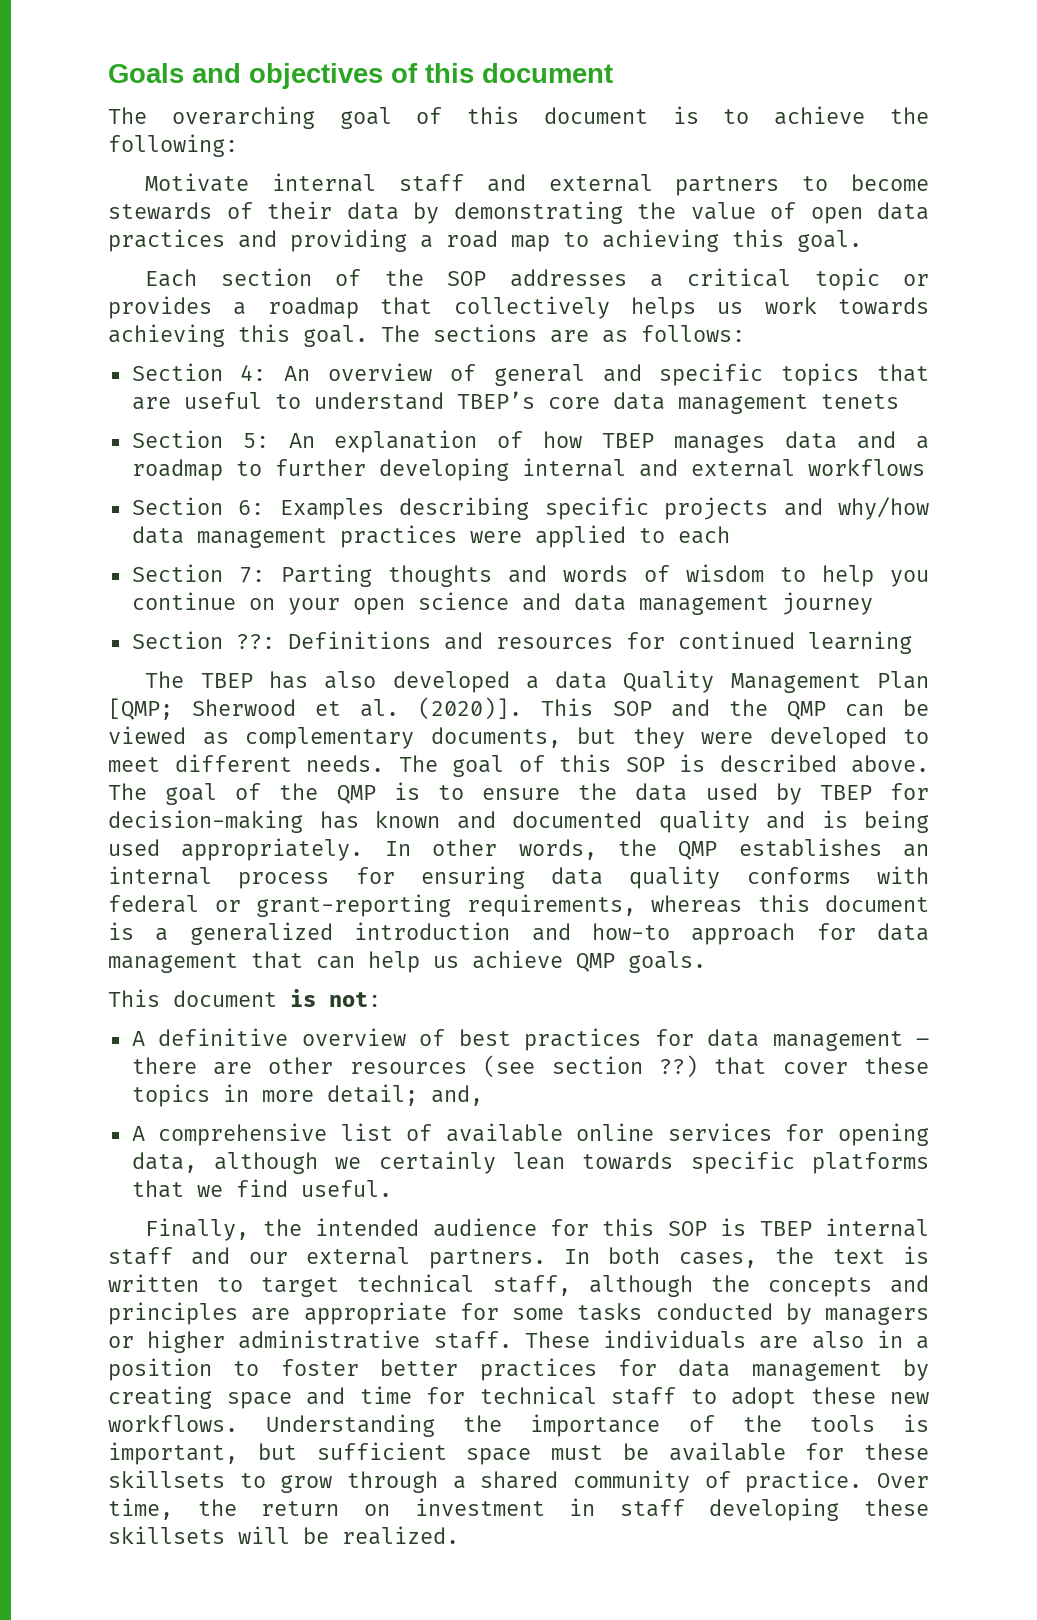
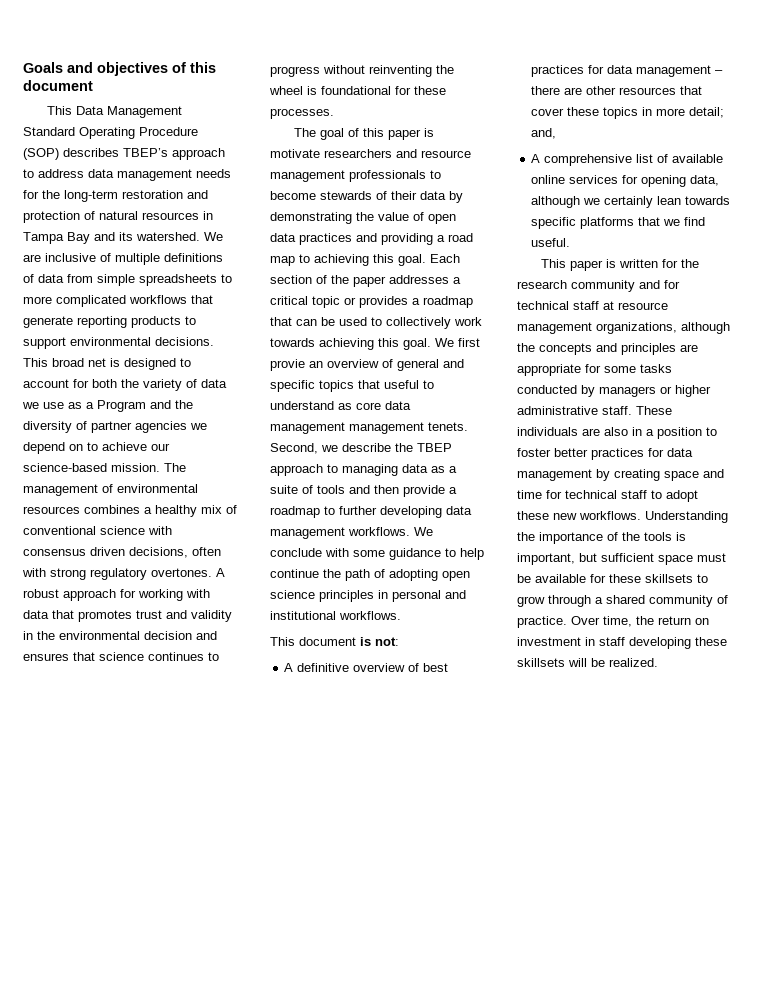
[108,106,930,129] [108,134,238,157] [145,173,780,196] The overarching goal of this document is to achieve the following: // Motivate internal staff and external partners -> [47,106,183,118] [23,127,198,139] [23,148,225,160] [23,169,231,181] [23,190,208,202] [23,211,213,223] [23,232,223,244] [23,253,223,265] [23,274,232,286] [23,295,213,307] [23,316,196,328] [23,337,214,349] [23,358,191,370] [23,379,227,391] [22,400,193,412] [23,421,207,433] [23,442,170,454] [23,463,186,472] [23,484,198,496] [23,505,237,517] [23,526,172,535] [23,547,221,558] [22,568,225,580] [23,589,210,601] [23,610,232,622] [23,631,217,640] [23,652,219,661] [270,65,454,77] [269,86,446,95] [270,108,334,119] [294,128,435,140] [270,149,471,158] [270,170,426,182] This Data Management Standard Operating Procedure (SOP) describes TBEP’s approach to address data management needs for the long-term restoration and protection of natural resources in Tampa Bay and its watershed. We are inclusive of multiple definitions of data from simple spreadsheets to more complicated workflows that generate reporting products to support environmental decisions. This broad net is designed to account for both the variety of data we use as a Program and the diversity of partner agencies we depend on to achieve our science-based mission. The management of environmental resources combines a healthy mix of conventional science with consensus driven decisions, often with strong regulatory overtones. A robust approach for working with data that promotes trust and validity in the environmental decision and ensures that science continues to progress without reinventing the wheel is foundational for these processes. // The goal of this paper is motivate researchers and resource management professionals
(862, 241) // -> (426, 260) none
[447,271,487,286] SOP -> [353,276,386,287] paper
[453,296,744,319] collectively helps us -> [296,317,451,329] can be used to collectively
[381,324,745,343] [131,363,311,381] The sections are as follows: // Section 4: An -> [435,338,480,347] [270,359,323,371] We first provie an
[131,397,171,410] are -> (380, 384) none
[456,391,535,409] TBEP’s -> [338,403,352,410] as
[820,394,899,409] [131,430,897,453] tenets // Section 5: An explanation of how TBEP manages data and -> [349,422,468,434] [270,443,452,454] [270,464,457,476] [270,485,445,497] management tenets. Second, we describe the TBEP approach to managing data as a suite of tools and then provide
[521,458,925,477] [131,497,929,520] [131,525,730,548] [131,564,929,587] [131,592,873,615] [131,631,912,654] [145,670,929,693] [108,697,930,720] [108,726,929,749] [108,754,929,777] [108,782,930,805] [108,810,929,833] [108,838,929,861] [108,866,930,889] [108,894,929,917] [108,922,929,945] [108,950,706,973] internal and external workflows // Section 6: Examples describing specific projects and why/how data management practices were applied to each // Section 7: Parting thoughts and words of wisdom to help you continue on your open science and data management journey // Section ??: Definitions and resources for continued learning // The TBEP has also developed a data Quality Management Plan [QMP; Sherwood et al. (2020)]. This SOP and the QMP can be viewed as complementary documents, but they were developed to meet different needs. The goal of this SOP is described above. The goal of the QMP is to ensure the data used by TBEP for decision-making has known and documented quality and is being used appropriately. In other words, the QMP establishes an internal process for ensuring data quality conforms with federal or grant-reporting requirements, whereas this document is a generalized introduction and how-to approach for data management that can help us achieve QMP goals. -> [446,506,472,515] [270,527,433,539] [270,548,484,560] [270,569,470,581] [270,590,466,602] [270,611,401,620] data management workflows. We conclude with some guidance to help continue the path of adopting open science principles in personal and institutional workflows.
[483,1055,698,1078] (see section ??) -> (677, 91) none
[145,1218,929,1241] [108,1246,929,1269] [108,1274,571,1297] Finally, the intended audience for this SOP is TBEP internal staff and our external partners. In both cases, the text is written to target technical staff, -> [541,259,700,271] [517,280,680,292] [517,301,668,310] [517,322,677,334] This paper is written for the research community and for technical staff at resource management organizations,

